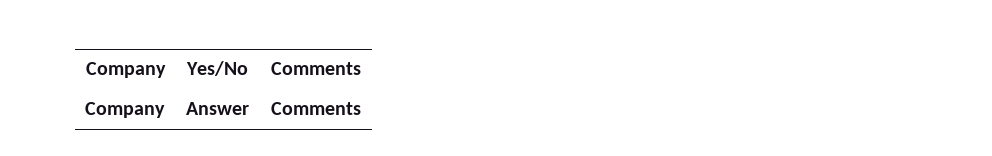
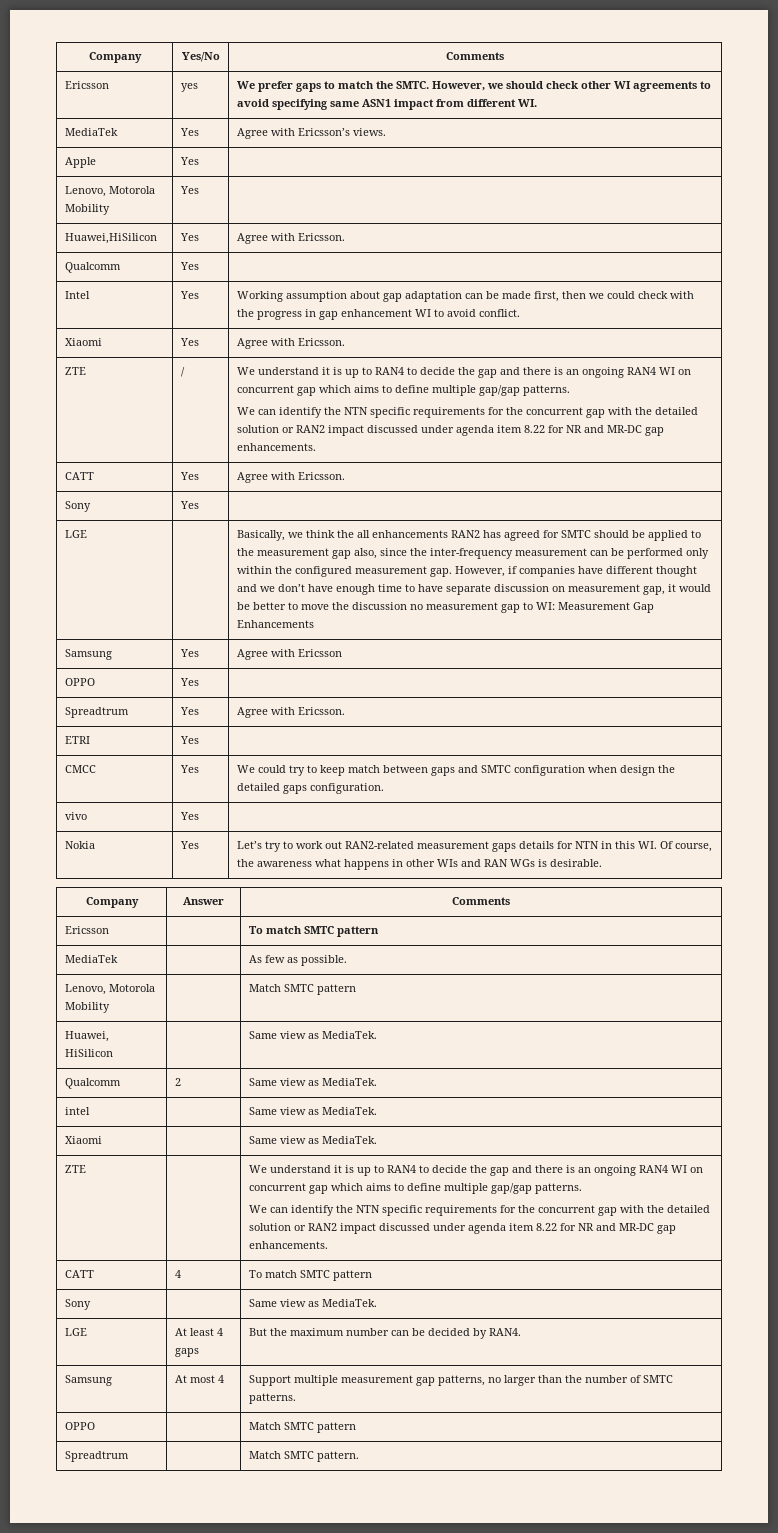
[85,102,166,118] [186,102,249,115] [270,102,361,115] Company | Answer | Comments -> [64,81,109,89] [180,83,198,92] [236,81,711,92] [236,99,537,110] [64,128,118,136] [179,128,199,136] [236,128,386,139] [64,157,96,168] [179,157,199,165] [64,186,155,197] [64,204,110,215] [179,186,199,194] [64,233,157,244] [179,233,199,241] [236,233,345,244] [64,262,121,273] [179,262,199,270] [64,291,90,299] [179,291,199,299] [236,291,694,302] [236,309,520,320] [64,338,102,346] [179,338,199,346] [236,338,345,349] [64,367,86,375] [180,367,185,377] [236,367,691,378] [236,385,570,396] [236,407,698,418] [236,425,664,436] [236,443,316,451] [64,472,94,480] [179,472,199,480] [236,472,345,483] [64,501,91,512] [179,501,199,509] [64,530,87,538] [236,530,701,541] [236,548,709,559] [236,566,697,577] [236,584,711,595] [236,602,654,613] [236,620,314,628] [64,649,112,660] [179,649,199,657] [236,649,342,660] [64,678,95,686] [179,678,199,686] [64,707,129,718] [179,707,199,715] [236,707,345,718] [64,736,90,744] [179,736,199,744] [64,765,96,773] [179,765,199,773] [236,765,675,776] [236,783,384,794] [64,812,87,820] [179,812,199,820] [64,841,95,849] [179,841,199,849] [236,841,712,852] [236,859,602,870] [85,897,139,908] [183,897,224,905] [452,897,510,905] [64,926,109,934] [248,926,379,937] [64,955,118,963] [248,955,347,966] [64,984,155,995] [64,1002,110,1013] [248,984,356,995] [64,1031,109,1042] [64,1049,113,1057] [248,1031,377,1039] [64,1078,121,1089] [174,1078,181,1086] [248,1078,377,1086] [64,1107,90,1115] [248,1107,377,1115] [64,1136,102,1144] [248,1136,377,1144] [64,1165,86,1173] [248,1165,703,1176] [248,1183,582,1194] [248,1205,710,1216] [248,1223,676,1234] [248,1241,328,1249] [64,1270,94,1278] [174,1270,181,1278] [248,1270,372,1281] [64,1299,91,1310] [248,1299,377,1307] [64,1328,87,1336] [174,1328,223,1336] [174,1348,199,1357] [248,1328,521,1339] [64,1375,112,1386] [174,1375,224,1383] [248,1375,673,1386] [248,1393,296,1404] [64,1422,95,1430] [248,1422,356,1433] [64,1451,129,1462] [248,1451,359,1462] Ericsson | yes | We prefer gaps to match the SMTC. However, we should check other WI agreements to avoid specifying same ASN1 impact from different WI. // MediaTek | Yes | Agree with Ericsson’s views. // Apple | Yes | // Lenovo, Motorola Mobility | Yes | // Huawei,HiSilicon | Yes | Agree with Ericsson. // Qualcomm | Yes | // Intel | Yes | Working assumption about gap adaptation can be made first, then we could check with the progress in gap enhancement WI to avoid conflict. // Xiaomi | Yes | Agree with Ericsson. // ZTE | / | We understand it is up to RAN4 to decide the gap and there is an ongoing RAN4 WI on concurrent gap which aims to define multiple gap/gap patterns. // We can identify the NTN specific requirements for the concurrent gap with the detailed solution or RAN2 impact discussed under agenda item 8.22 for NR and MR-DC gap enhancements. // CATT | Yes | Agree with Ericsson. // Sony | Yes | // LGE | | Basically, we think the all enhancements RAN2 has agreed for SMTC should be applied to the measurement gap also, since the inter-frequency measurement can be performed only within the configured measurement gap. However, if companies have different thought and we don’t have enough time to have separate discussion on measurement gap, it would be better to move the discussion no measurement gap to WI: Measurement Gap Enhancements // Samsung | Yes | Agree with Ericsson // OPPO | Yes | // Spreadtrum | Yes | Agree with Ericsson. // ETRI | Yes | // CMCC | Yes | We could try to keep match between gaps and SMTC configuration when design the detailed gaps configuration. // vivo | Yes | // Nokia | Yes | Let’s try to work out RAN2-related measurement gaps details for NTN in this WI. Of course, the awareness what happens in other WIs and RAN WGs is desirable. // Company | Answer | Comments // Ericsson | | To match SMTC pattern // MediaTek | | As few as possible. // Lenovo, Motorola Mobility | | Match SMTC pattern // Huawei, HiSilicon | | Same view as MediaTek. // Qualcomm | 2 | Same view as MediaTek. // intel | | Same view as MediaTek. // Xiaomi | | Same view as MediaTek. // ZTE | | We understand it is up to RAN4 to decide the gap and there is an ongoing RAN4 WI on concurrent gap which aims to define multiple gap/gap patterns. // We can identify the NTN specific requirements for the concurrent gap with the detailed solution or RAN2 impact discussed under agenda item 8.22 for NR and MR-DC gap enhancements. // CATT | 4 | To match SMTC pattern // Sony | | Same view as MediaTek. // LGE | At least 4 gaps | But the maximum number can be decided by RAN4. // Samsung | At most 4 | Support multiple measurement gap patterns, no larger than the number of SMTC patterns. // OPPO | | Match SMTC pattern // Spreadtrum | | Match SMTC pattern.

